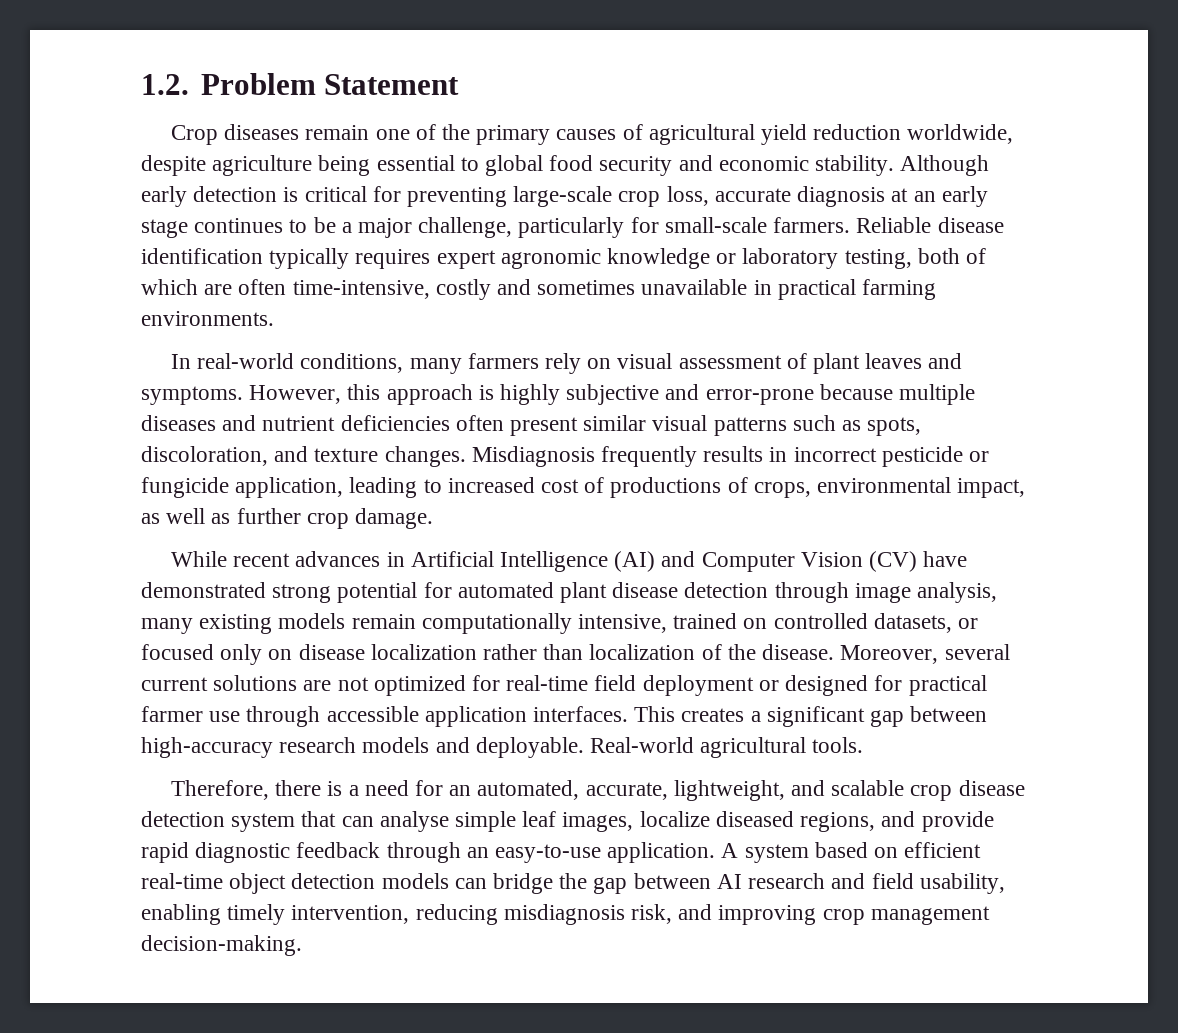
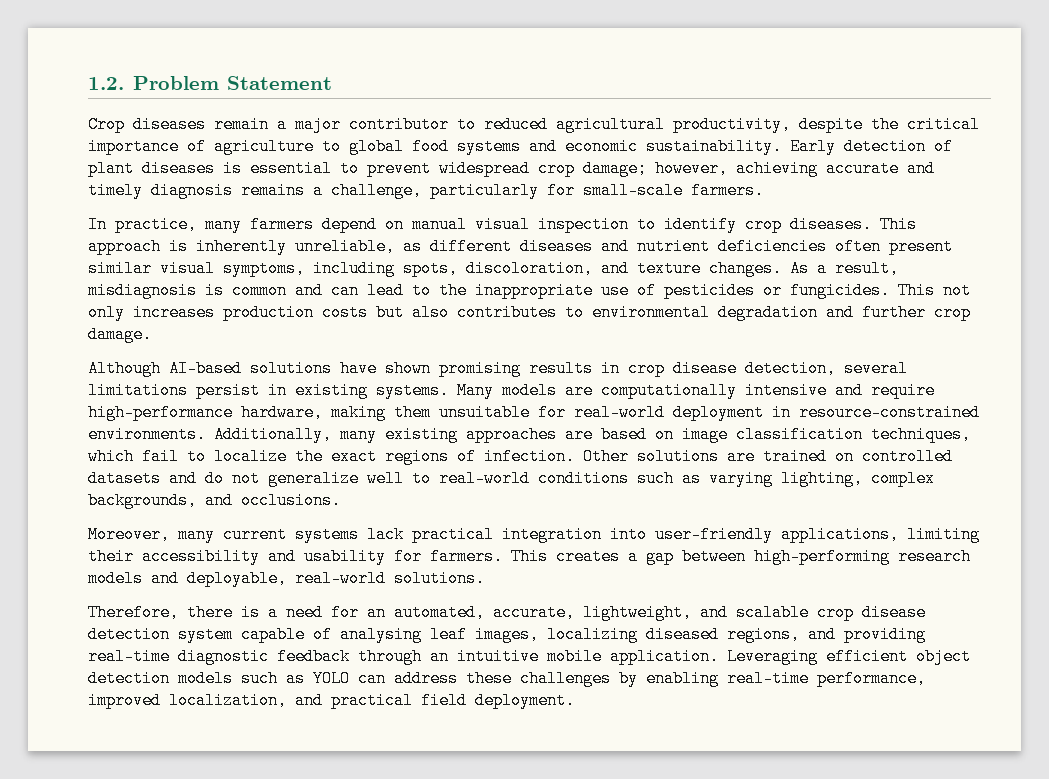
[375,124,1014,145] [141,155,455,176] one of the primary causes of agricultural yield reduction worldwide, despite agriculture being essential -> [277,116,980,133] [88,138,314,155] a major contributor to reduced agricultural productivity, despite the critical importance of agriculture
[599,156,673,176] security -> [457,138,521,155] systems
[815,155,990,176] [141,186,988,207] [141,217,413,238] stability. Although early detection is critical for preventing large-scale crop loss, accurate diagnosis at an early stage continues to be a major -> [646,138,953,155] [88,160,935,177] [88,182,323,199] sustainability. Early detection of plant diseases is essential to prevent widespread crop damage; however, achieving accurate and timely diagnosis remains a
[856,217,1004,233] [141,248,987,269] [141,279,937,300] [141,311,274,326] [170,353,963,374] [141,384,976,405] Reliable disease identification typically requires expert agronomic knowledge or laboratory testing, both of which are often time-intensive, costly and sometimes unavailable in practical farming environments. // In real-world conditions, many farmers rely on visual assessment of plant leaves and symptoms. However, this approach is highly subjective and error-prone because multiple -> [88,216,917,233] [88,238,512,255] // In practice, many farmers depend on manual visual inspection to identify crop diseases. This approach is inherently unreliable, as different
[713,415,862,436] patterns such as -> [223,260,395,277] symptoms, including
[471,446,990,467] [141,477,1026,498] [141,508,434,529] [170,551,968,572] [141,582,998,603] [141,613,979,634] [141,644,1010,665] [141,675,987,696] [141,706,629,727] Misdiagnosis frequently results in incorrect pesticide or fungicide application, leading to increased cost of productions of crops, environmental impact, as well as further crop damage. // While recent advances in Artificial Intelligence (AI) and Computer Vision (CV) have demonstrated strong potential for automated plant disease detection through image analysis, many existing models remain computationally intensive, trained on controlled datasets, or focused only on disease localization rather than localization of the disease. Moreover, several current solutions are not optimized for real-time field deployment or designed for practical farmer use through accessible application interfaces. -> [790,260,899,277] [88,282,971,299] [88,304,971,321] [88,326,152,343] [88,360,908,377] [88,382,935,399] [88,404,980,421] [88,426,971,443] [88,448,953,465] [88,470,935,487] [88,492,341,509] [88,526,980,543] [88,548,503,565] As a result, misdiagnosis is common and can lead to the inappropriate use of pesticides or fungicides. This not only increases production costs but also contributes to environmental degradation and further crop damage. // Although AI-based solutions have shown promising results in crop disease detection, several limitations persist in existing systems. Many models are computationally intensive and require high-performance hardware, making them unsuitable for real-world deployment in resource-constrained environments. Additionally, many existing approaches are based on image classification techniques, which fail to localize the exact regions of infection. Other solutions are trained on controlled datasets and do not generalize well to real-world conditions such as varying lighting, complex backgrounds, and occlusions. // Moreover, many current systems lack practical integration into user-friendly applications, limiting their accessibility and usability for farmers.
[766,706,988,727] [141,737,273,758] significant gap between high-accuracy -> [646,548,890,565] gap between high-performing
[475,737,864,758] deployable. Real-world agricultural tools. -> [187,570,485,587] deployable, real-world solutions.
[301,811,517,832] that can analyse simple -> [241,626,422,643] capable of analysing
[639,811,710,827] localize -> [547,626,638,643] localizing
[921,811,994,832] [141,842,189,863] provide rapid -> [844,626,926,643] [88,648,170,665] providing real-time
[495,842,982,863] [141,873,1005,894] [141,904,990,925] [141,935,302,956] easy-to-use application. A system based on efficient real-time object detection models can bridge the gap between AI research and field usability, enabling timely intervention, reducing misdiagnosis risk, and improving crop management decision-making. -> [457,648,971,665] [88,670,926,687] [88,692,575,709] intuitive mobile application. Leveraging efficient object detection models such as YOLO can address these challenges by enabling real-time performance, improved localization, and practical field deployment.

